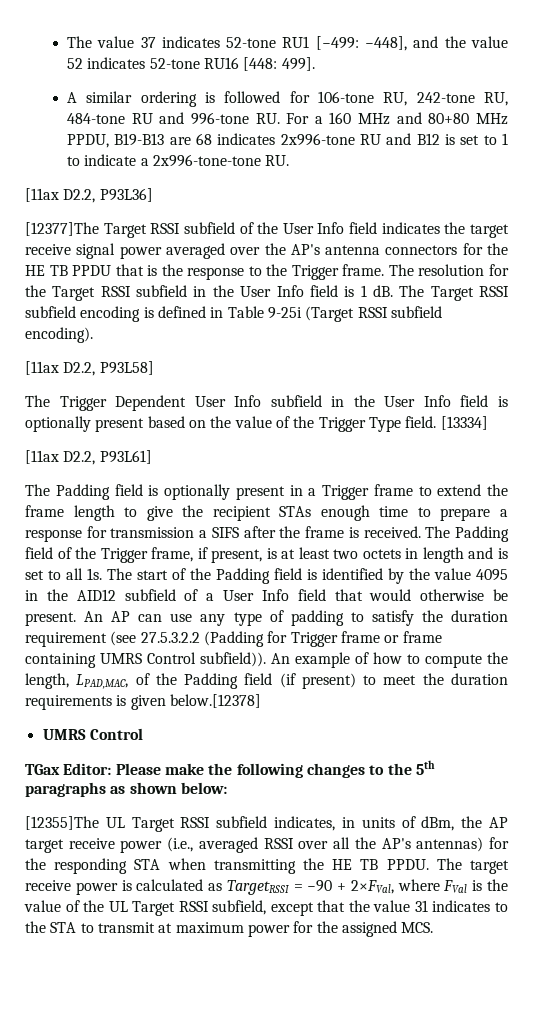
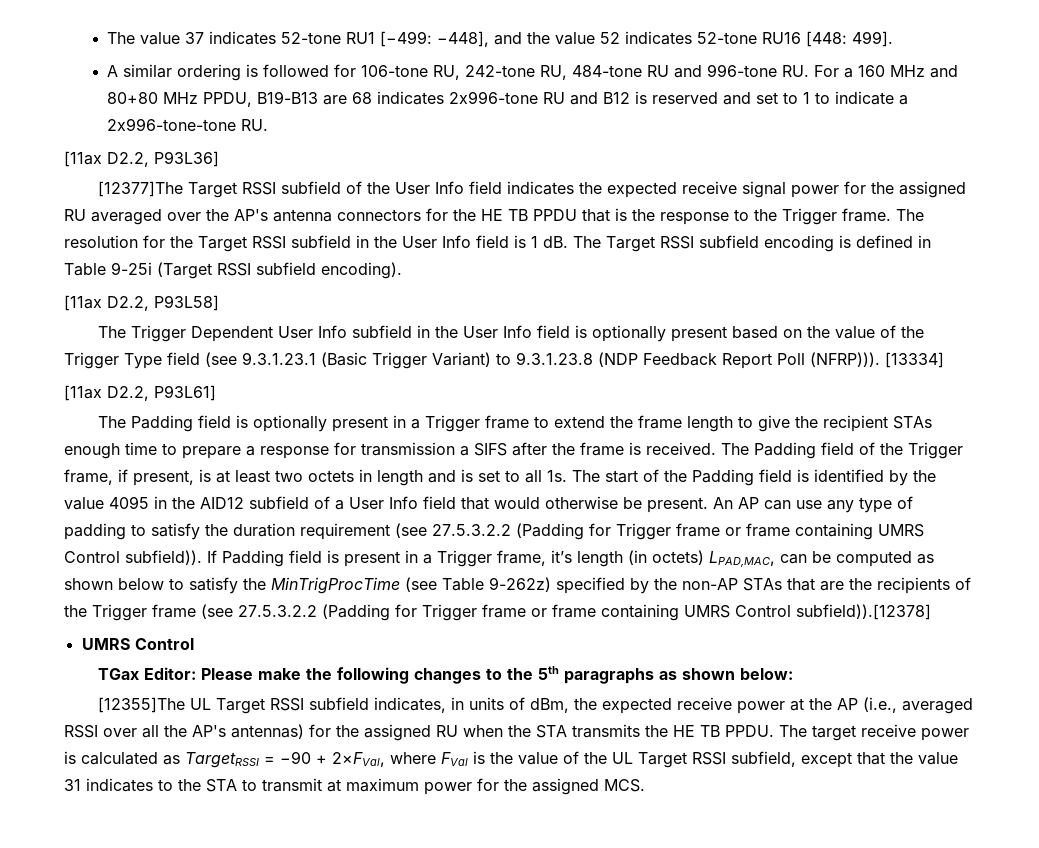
(455, 139) none -> [652,92,752,105] reserved and
[469,224,509,238] target -> [607,182,678,198] expected
(162, 252) none -> [844,181,967,198] [64,209,86,221] for the assigned RU
[405,416,437,428] field. -> [167,352,880,369] field (see 9.3.1.23.1 (Basic Trigger Variant) to 9.3.1.23.8 (NDP Feedback Report Poll (NFRP))).
[271,652,508,668] [25,673,508,689] [25,694,261,710] An example of how to compute the length, LPAD,MAC, of the Padding field (if present) to meet the duration requirements is given below.[12378] -> [207,550,934,567] [64,577,971,594] [64,604,931,621] If Padding field is present in a Trigger frame, it’s length (in octets) LPAD,MAC, can be computed as shown below to satisfy the MinTrigProcTime (see Table 9-262z) specified by the non-AP STAs that are the recipients of the Trigger frame (see 27.5.3.2.2 (Padding for Trigger frame or frame containing UMRS Control subfield)).[12378]
[488,817,508,828] [25,838,163,853] AP target receive power -> [602,697,859,714] expected receive power at the AP
[54,858,296,874] responding STA when transmitting -> [364,724,640,741] assigned RU when the STA transmits

